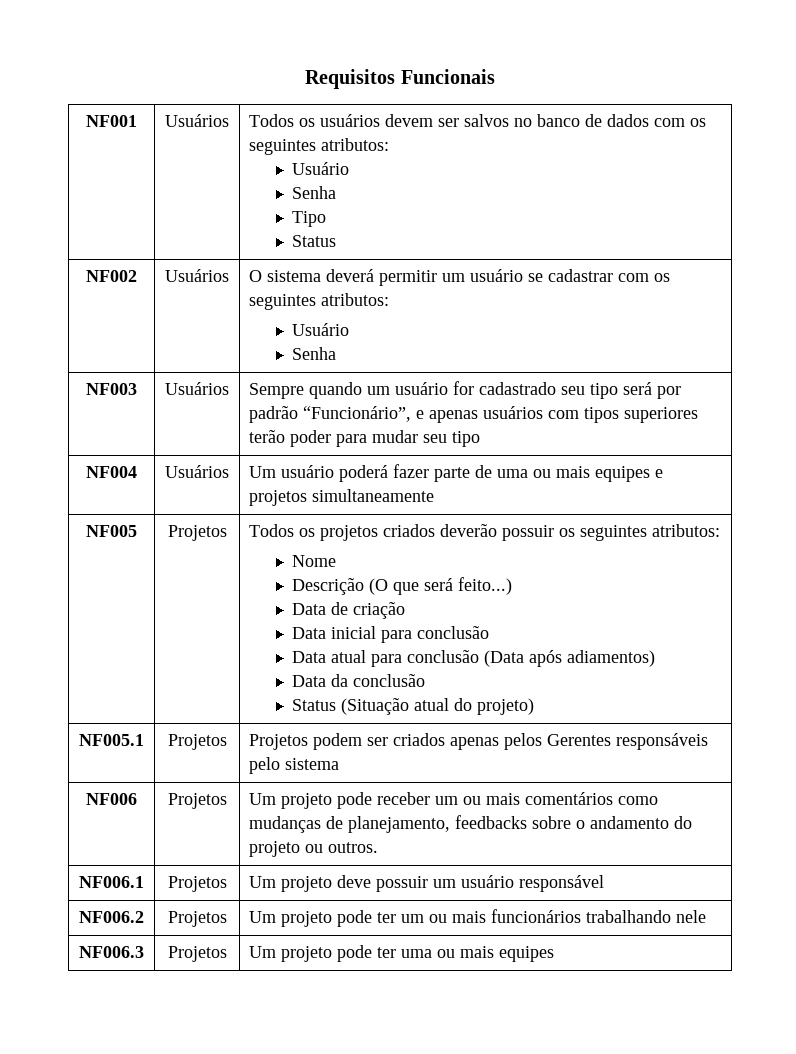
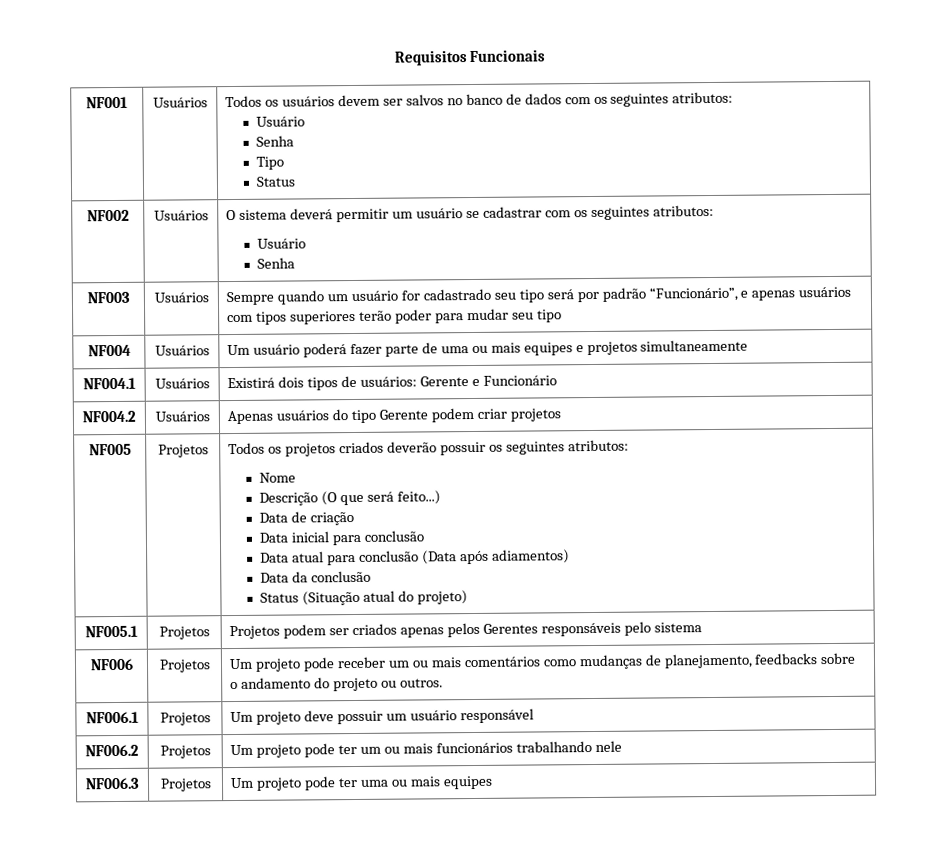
(435, 495) none -> [82,377,136,390] [154,378,210,389] [227,375,557,391] [82,410,136,423] [154,411,210,422] [227,407,561,425] // NF004.1 | Usuários | Existirá dois tipos de usuários: Gerente e Funcionário // NF004.2 | Usuários | Apenas usuários do tipo Gerente podem criar projetos

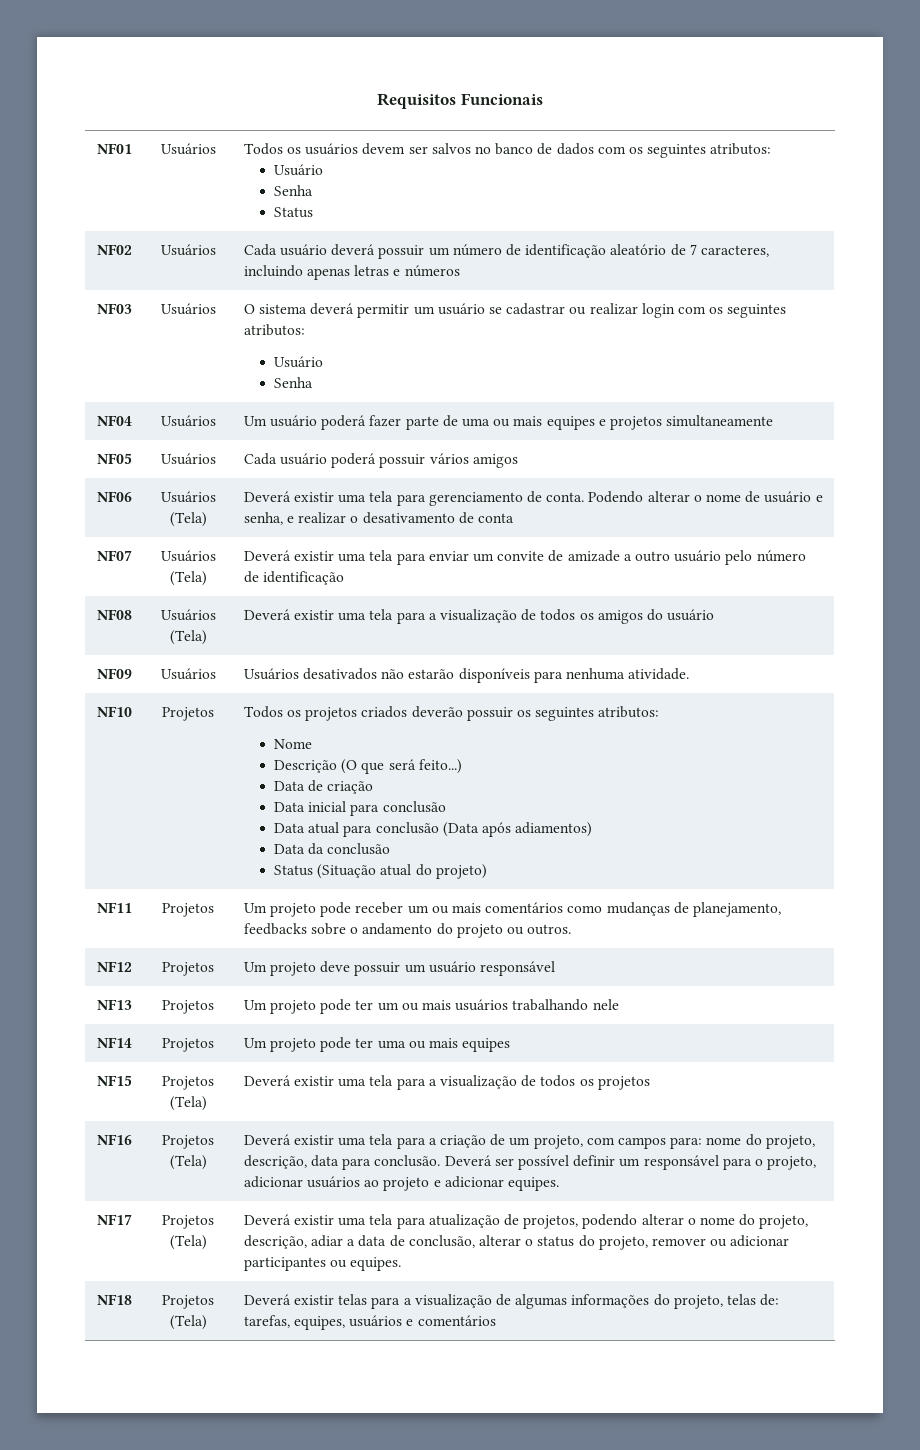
[86,96,128,109] NF001 -> [96,143,132,154] NF01
[256,156,285,170] // Tipo -> (314, 190) none
[86,209,130,222] NF002 -> [96,244,132,255] [160,244,216,256] [243,244,769,259] [243,265,460,280] [96,303,132,314] NF02 | Usuários | Cada usuário deverá possuir um número de identificação aleatório de 7 caracteres, incluindo apenas letras e números // NF03
[544,204,714,221] [257,238,307,249] [257,257,296,269] [86,291,130,304] [153,292,209,303] [226,286,852,306] [227,308,562,325] [87,344,131,357] com os seguintes atributos: // Usuário // Senha // NF003 | Usuários | Sempre quando um usuário for cadastrado seu tipo será por padrão “Funcionário”, e apenas usuários com tipos superiores terão poder para mudar seu tipo // NF004 -> [569,303,787,318] [243,324,305,336] [274,356,324,368] [274,377,314,388] [96,415,132,426] ou realizar login com os seguintes atributos: // Usuário // Senha // NF04
[82,377,136,390] [154,378,210,389] [227,375,557,391] [82,410,136,423] [154,411,210,422] [227,407,561,425] [88,443,132,456] NF004.1 | Usuários | Existirá dois tipos de usuários: Gerente e Funcionário // NF004.2 | Usuários | Apenas usuários do tipo Gerente podem criar projetos // NF005 -> [96,453,132,464] [160,453,216,465] [243,453,518,468] [96,491,132,502] [160,491,216,503] [169,512,207,527] [243,491,823,506] [243,512,515,525] [96,550,132,561] [160,550,216,562] [169,571,207,586] [243,550,806,565] [243,571,345,585] [96,609,132,620] [160,609,216,621] [169,630,207,645] [243,609,715,624] [96,668,132,679] [160,668,216,680] [243,668,690,683] [96,706,132,717] NF05 | Usuários | Cada usuário poderá possuir vários amigos // NF06 | Usuários (Tela) | Deverá existir uma tela para gerenciamento de conta. Podendo alterar o nome de usuário e senha, e realizar o desativamento de conta // NF07 | Usuários (Tela) | Deverá existir uma tela para enviar um convite de amizade a outro usuário pelo número de identificação // NF08 | Usuários (Tela) | Deverá existir uma tela para a visualização de todos os amigos do usuário // NF09 | Usuários | Usuários desativados não estarão disponíveis para nenhuma atividade. // NF10
[84,625,138,638] [158,626,210,640] [229,621,702,640] [89,658,134,671] NF005.1 | Projetos | Projetos podem ser criados apenas pelos Gerentes responsáveis pelo sistema // NF006 -> [96,902,132,913] NF11
[85,711,139,724] NF006.1 -> [96,961,132,972] NF12
[85,744,139,757] NF006.2 -> [96,999,132,1010] NF13
[435,742,513,754] funcionários -> [455,999,509,1011] usuários
[85,777,140,790] NF006.3 -> [96,1037,132,1048] NF14
(493, 782) none -> [96,1075,132,1086] [162,1076,214,1090] [169,1096,207,1111] [243,1075,650,1090] [96,1134,132,1145] [162,1135,214,1149] [169,1155,207,1170] [243,1134,815,1149] [243,1155,817,1170] [243,1176,560,1191] [96,1214,132,1225] [162,1215,214,1229] [169,1235,207,1250] [243,1214,809,1229] [243,1235,790,1250] [243,1257,402,1271] [96,1294,132,1305] [162,1295,214,1309] [169,1315,207,1330] [243,1294,780,1309] [243,1315,496,1330] // NF15 | Projetos (Tela) | Deverá existir uma tela para a visualização de todos os projetos // NF16 | Projetos (Tela) | Deverá existir uma tela para a criação de um projeto, com campos para: nome do projeto, descrição, data para conclusão. Deverá ser possível definir um responsável para o projeto, adicionar usuários ao projeto e adicionar equipes. // NF17 | Projetos (Tela) | Deverá existir uma tela para atualização de projetos, podendo alterar o nome do projeto, descrição, adiar a data de conclusão, alterar o status do projeto, remover ou adicionar participantes ou equipes. // NF18 | Projetos (Tela) | Deverá existir telas para a visualização de algumas informações do projeto, telas de: tarefas, equipes, usuários e comentários

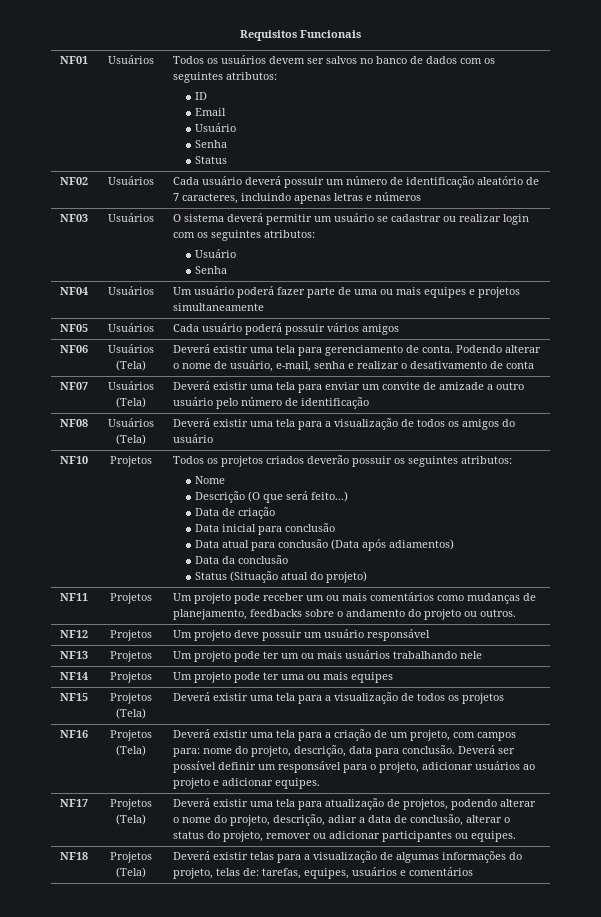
(772, 149) none -> [195,92,208,100] [195,108,227,116] // ID // Email
[764,491,823,503] [243,512,283,525] usuário e senha, -> [229,360,345,372] usuário, e-mail, senha
[96,668,132,679] [160,668,216,680] [243,668,690,683] // NF09 | Usuários | Usuários desativados não estarão disponíveis para nenhuma atividade. -> (213, 438) none

